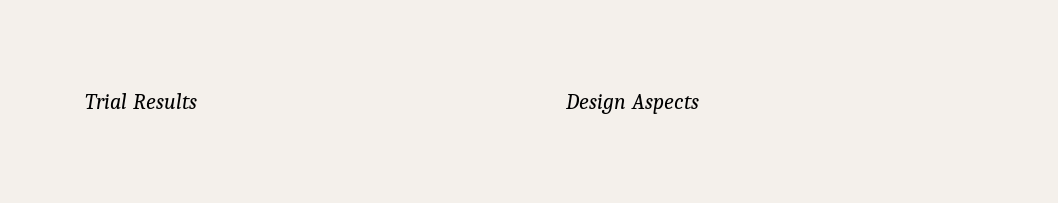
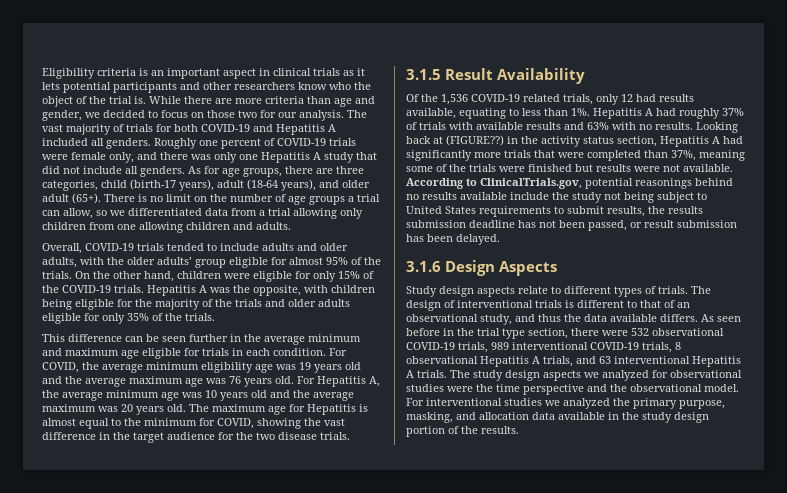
[85,93,197,109] [565,94,699,114] Trial Results // Design Aspects -> [42,68,365,79] [42,82,371,93] [42,96,375,107] [42,110,367,121] [42,124,336,135] [42,138,356,149] [42,152,377,163] [42,166,364,177] [42,179,370,191] [42,193,380,205] [42,208,363,219] [42,222,291,233] [42,243,348,254] [42,257,381,268] [42,271,374,282] [42,285,375,296] [42,299,350,310] [42,313,215,324] [42,334,361,345] [42,348,347,359] [42,362,361,373] [42,376,380,387] [42,390,354,401] [42,404,368,415] [42,418,345,429] [42,432,350,443] [406,68,586,84] [406,94,694,105] [406,108,744,119] [406,122,738,133] [406,135,743,147] [406,150,745,161] [406,164,733,172] [406,178,733,189] [406,192,707,203] [406,206,703,217] [406,220,737,231] [406,234,500,245] [406,260,558,276] [406,286,711,297] [406,300,690,311] [406,314,741,325] [406,328,724,339] [406,342,681,353] [406,356,741,367] [406,370,742,381] [406,384,739,395] [406,398,725,409] [406,412,709,423] [406,426,519,437] Eligibility criteria is an important aspect in clinical trials as it lets potential participants and other researchers know who the object of the trial is. While there are more criteria than age and gender, we decided to focus on those two for our analysis. The vast majority of trials for both COVID-19 and Hepatitis A included all genders. Roughly one percent of COVID-19 trials were female only, and there was only one Hepatitis A study that did not include all genders. As for age groups, there are three categories, child (birth-17 years), adult (18-64 years), and older adult (65+). There is no limit on the number of age groups a trial can allow, so we differentiated data from a trial allowing only children from one allowing children and adults. // Overall, COVID-19 trials tended to include adults and older adults, with the older adults’ group eligible for almost 95% of the trials. On the other hand, children were eligible for only 15% of the COVID-19 trials. Hepatitis A was the opposite, with children being eligible for the majority of the trials and older adults eligible for only 35% of the trials. // This difference can be seen further in the average minimum and maximum age eligible for trials in each condition. For COVID, the average minimum eligibility age was 19 years old and the average maximum age was 76 years old. For Hepatitis A, the average minimum age was 10 years old and the average maximum was 20 years old. The maximum age for Hepatitis is almost equal to the minimum for COVID, showing the vast difference in the target audience for the two disease trials. // 3.1.5 Result Availability // Of the 1,536 COVID-19 related trials, only 12 had results available, equating to less than 1%. Hepatitis A had roughly 37% of trials with available results and 63% with no results. Looking back at (FIGURE??) in the activity status section, Hepatitis A had significantly more trials that were completed than 37%, meaning some of the trials were finished but results were not available. According to ClinicalTrials.gov, potential reasonings behind no results available include the study not being subject to United States requirements to submit results, the results submission deadline has not been passed, or result submission has been delayed. // 3.1.6 Design Aspects // Study design aspects relate to different types of trials. The design of interventional trials is different to that of an observational study, and thus the data available differs. As seen before in the trial type section, there were 532 observational COVID-19 trials, 989 interventional COVID-19 trials, 8 observational Hepatitis A trials, and 63 interventional Hepatitis A trials. The study design aspects we analyzed for observational studies were the time perspective and the observational model. For interventional studies we analyzed the primary purpose, masking, and allocation data available in the study design portion of the results.

